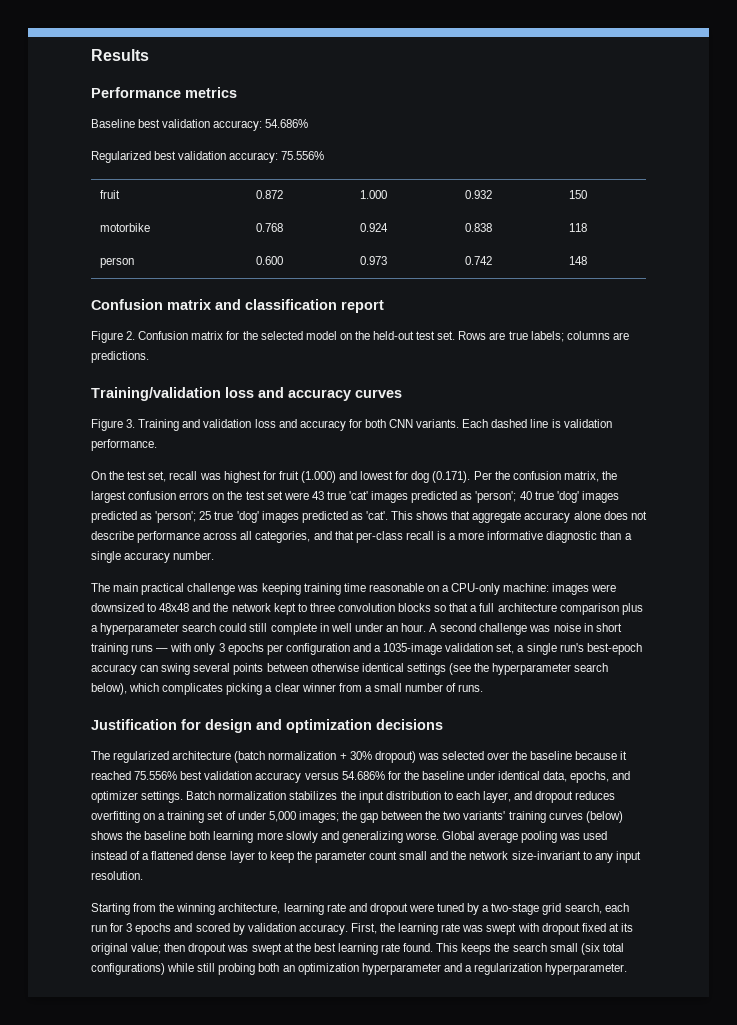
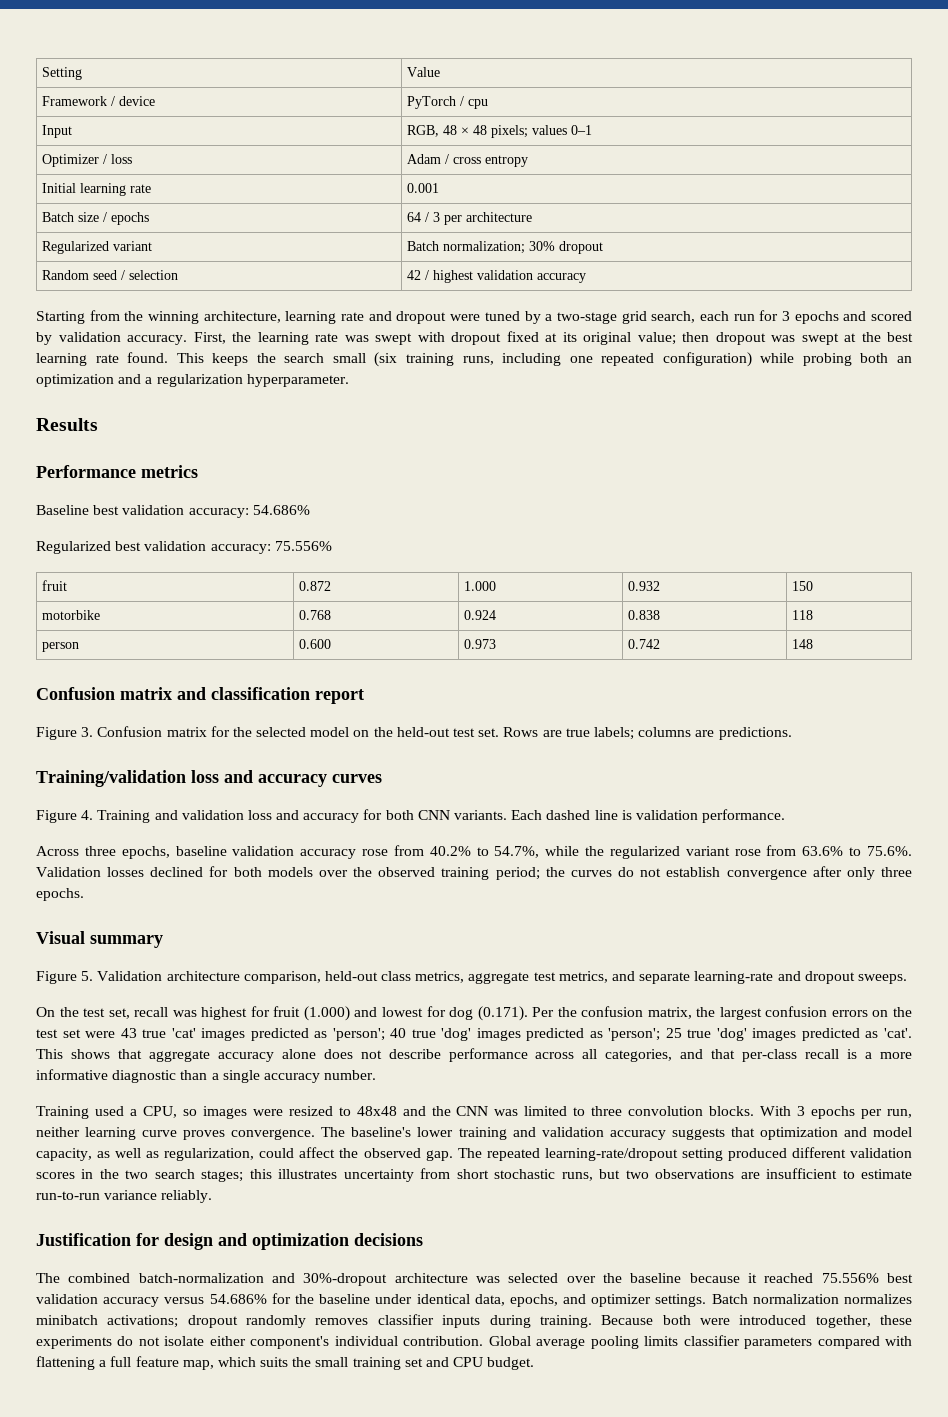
(91, 55) none -> [42,67,83,80] [407,67,441,77] [42,96,156,106] [407,96,489,109] [42,125,73,138] [407,125,593,138] [42,154,133,167] [407,154,529,167] [42,183,152,196] [407,183,440,193] [42,212,150,225] [407,212,533,225] [42,241,153,254] [407,241,604,254] [42,270,179,280] [407,270,587,283] [36,310,912,324] [36,331,913,345] [36,352,912,367] [36,374,349,387] Setting | Value // Framework / device | PyTorch / cpu // Input | RGB, 48 × 48 pixels; values 0–1 // Optimizer / loss | Adam / cross entropy // Initial learning rate | 0.001 // Batch size / epochs | 64 / 3 per architecture // Regularized variant | Batch normalization; 30% dropout // Random seed / selection | 42 / highest validation accuracy // Starting from the winning architecture, learning rate and dropout were tuned by a two-stage grid search, each run for 3 epochs and scored by validation accuracy. First, the learning rate was swept with dropout fixed at its original value; then dropout was swept at the best learning rate found. This keeps the search small (six training runs, including one repeated configuration) while probing both an optimization and a regularization hyperparameter. //
[126,331,136,340] 2. -> [81,727,94,737] 3.
[126,419,136,428] 3. -> [81,810,94,820] 4.
(157, 445) none -> [36,845,913,859] [36,866,912,880] [36,888,84,901] [36,931,163,948] [36,971,907,984] // Across three epochs, baseline validation accuracy rose from 40.2% to 54.7%, while the regularized variant rose from 63.6% to 75.6%. Validation losses declined for both models over the observed training period; the curves do not establish convergence after only three epochs. // Visual summary // Figure 5. Validation architecture comparison, held-out class metrics, aggregate test metrics, and separate learning-rate and dropout sweeps.
[91,583,550,595] The main practical challenge was keeping training time reasonable on a CPU-only machine: -> [36,1106,197,1119] Training used a CPU, so
[91,603,144,612] downsized -> [288,1106,333,1116] resized
[231,603,643,615] [91,623,622,635] [91,643,642,655] [91,663,609,675] [91,683,484,695] network kept to three convolution blocks so that a full architecture comparison plus a hyperparameter search could still complete in well under an hour. A second challenge was noise in short training runs — with only 3 epochs per configuration and a 1035-image validation set, a single run's best-epoch accuracy can swing several points between otherwise identical settings (see the hyperparameter search below), which complicates picking a clear winner from a small number of runs. -> [456,1106,912,1119] [36,1127,912,1140] [36,1147,912,1161] [36,1168,913,1182] [36,1190,213,1203] CNN was limited to three convolution blocks. With 3 epochs per run, neither learning curve proves convergence. The baseline's lower training and validation accuracy suggests that optimization and model capacity, as well as regularization, could affect the observed gap. The repeated learning-rate/dropout setting produced different validation scores in the two search stages; this illustrates uncertainty from short stochastic runs, but two observations are insufficient to estimate run-to-run variance reliably.
[113,751,416,763] regularized architecture (batch normalization + 30% dropout) -> [68,1273,468,1286] combined batch-normalization and 30%-dropout architecture
[289,791,616,803] [91,811,623,823] [91,831,608,843] [91,851,641,863] [91,871,143,880] [91,903,629,915] [91,923,633,935] [91,943,624,955] [91,963,628,975] stabilizes the input distribution to each layer, and dropout reduces overfitting on a training set of under 5,000 images; the gap between the two variants' training curves (below) shows the baseline both learning more slowly and generalizing worse. Global average pooling was used instead of a flattened dense layer to keep the parameter count small and the network size-invariant to any input resolution. // Starting from the winning architecture, learning rate and dropout were tuned by a two-stage grid search, each run for 3 epochs and scored by validation accuracy. First, the learning rate was swept with dropout fixed at its original value; then dropout was swept at the best learning rate found. This keeps the search small (six total configurations) while still probing both an optimization hyperparameter and a regularization hyperparameter. -> [844,1294,912,1304] [36,1314,912,1328] [36,1335,913,1349] [36,1356,535,1370] normalizes minibatch activations; dropout randomly removes classifier inputs during training. Because both were introduced together, these experiments do not isolate either component's individual contribution. Global average pooling limits classifier parameters compared with flattening a full feature map, which suits the small training set and CPU budget.

